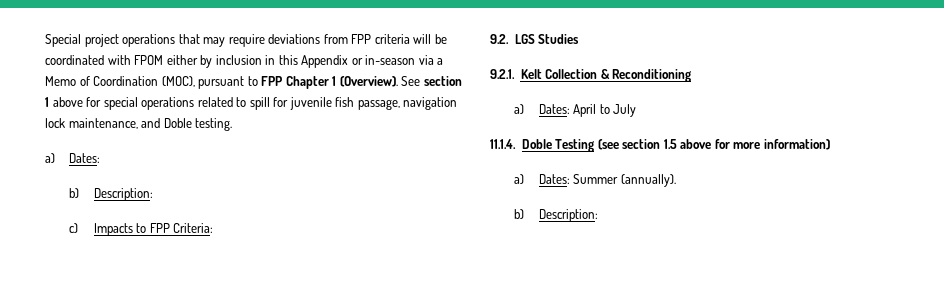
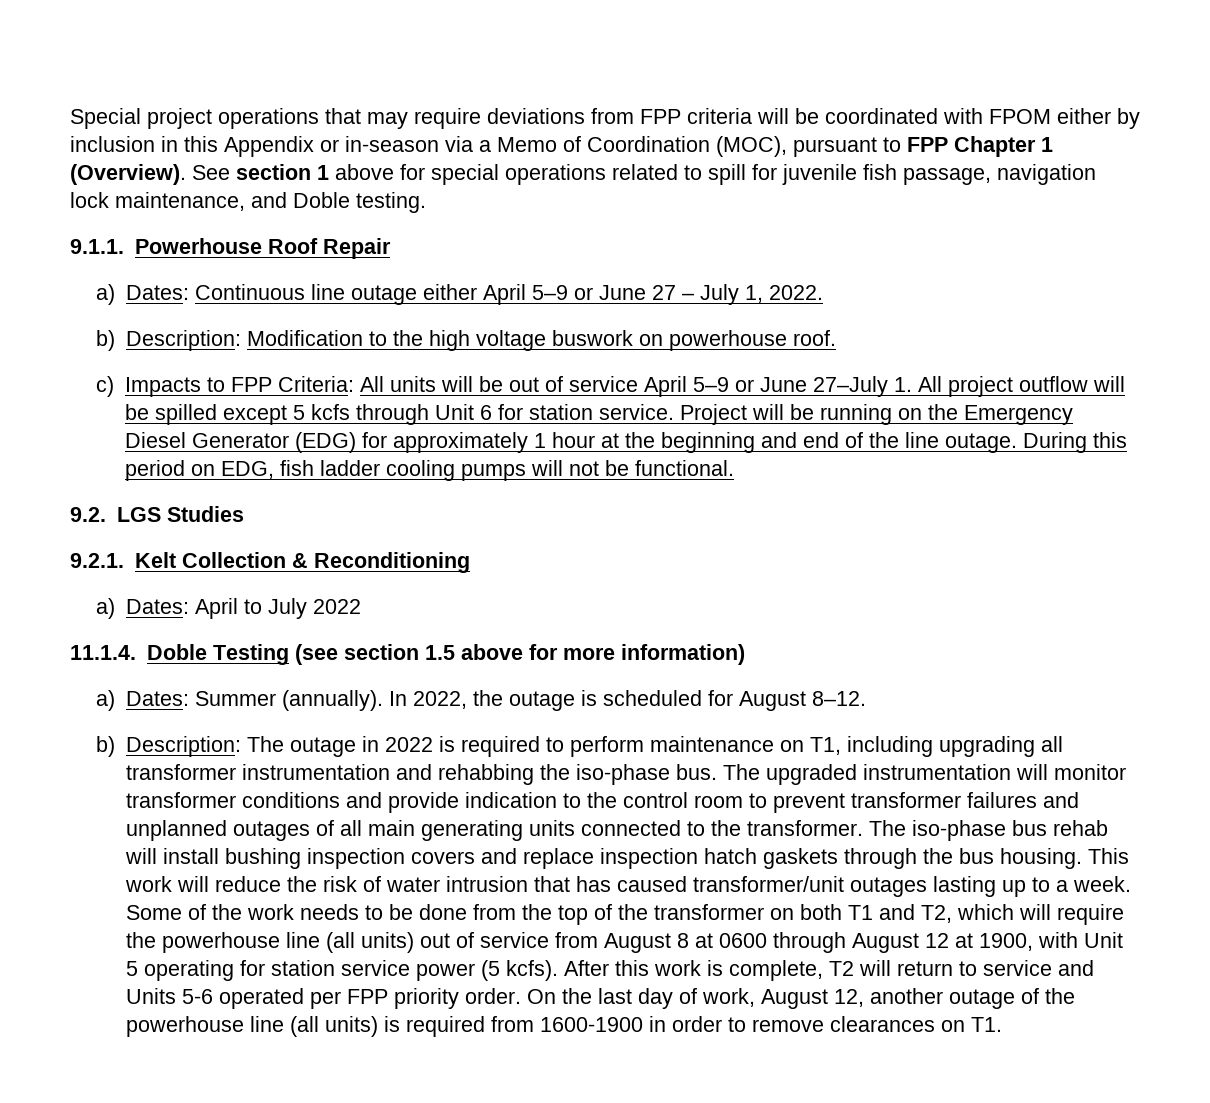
[45,153,101,163] [69,188,153,201] a) Dates: // b) Description: -> [70,238,391,259] [96,284,824,305] [96,330,837,351] 9.1.1. Powerhouse Roof Repair // a) Dates: Continuous line outage either April 5–9 or June 27 – July 1, 2022. // b) Description: Modification to the high voltage buswork on powerhouse roof.
(214, 228) none -> [360,376,1126,397] [125,404,1074,425] [125,432,1128,453] [125,460,735,481] All units will be out of service April 5–9 or June 27–July 1. All project outflow will be spilled except 5 kcfs through Unit 6 for station service. Project will be running on the Emergency Diesel Generator (EDG) for approximately 1 hour at the beginning and end of the line outage. During this period on EDG, fish ladder cooling pumps will not be functional.
(637, 110) none -> [313,599,362,614] 2022
[514,209,598,222] // b) Description: -> [389,690,867,711] [96,736,1064,757] [126,764,1127,785] [126,792,1080,813] [126,820,1109,841] [125,848,1130,869] [125,876,1132,897] [126,904,1125,925] [126,932,1124,953] [126,960,1095,981] [126,988,1076,1009] [126,1016,1003,1037] In 2022, the outage is scheduled for August 8–12. // b) Description: The outage in 2022 is required to perform maintenance on T1, including upgrading all transformer instrumentation and rehabbing the iso-phase bus. The upgraded instrumentation will monitor transformer conditions and provide indication to the control room to prevent transformer failures and unplanned outages of all main generating units connected to the transformer. The iso-phase bus rehab will install bushing inspection covers and replace inspection hatch gaskets through the bus housing. This work will reduce the risk of water intrusion that has caused transformer/unit outages lasting up to a week. Some of the work needs to be done from the top of the transformer on both T1 and T2, which will require the powerhouse line (all units) out of service from August 8 at 0600 through August 12 at 1900, with Unit 5 operating for station service power (5 kcfs). After this work is complete, T2 will return to service and Units 5-6 operated per FPP priority order. On the last day of work, August 12, another outage of the powerhouse line (all units) is required from 1600-1900 in order to remove clearances on T1.

